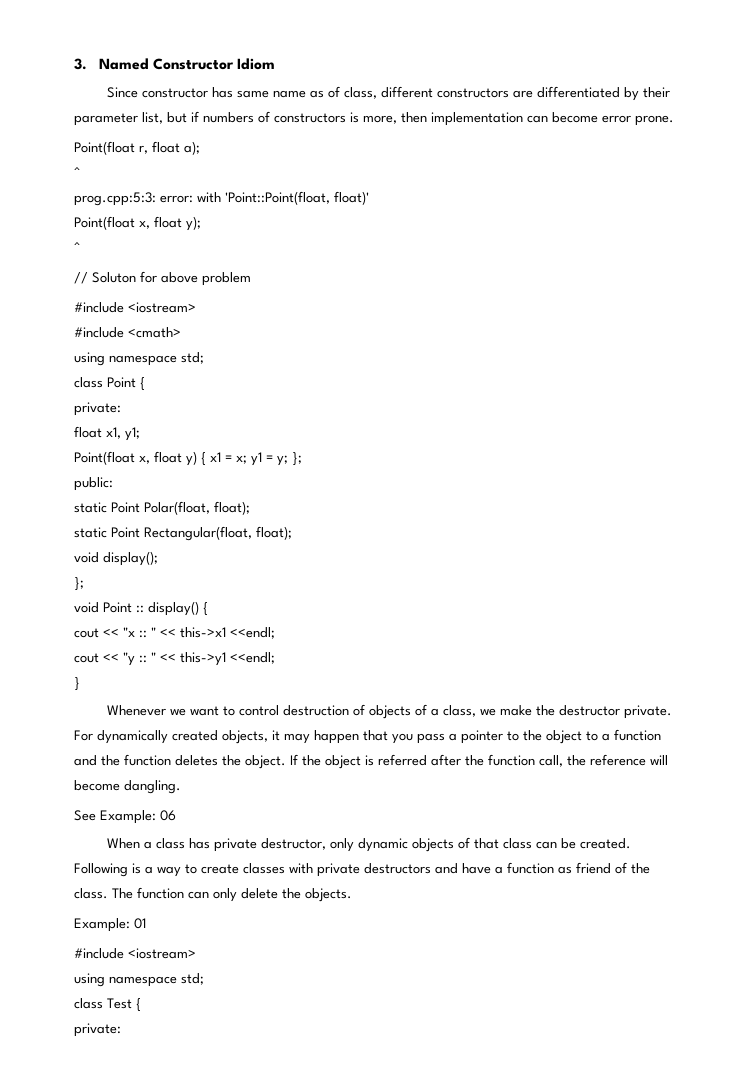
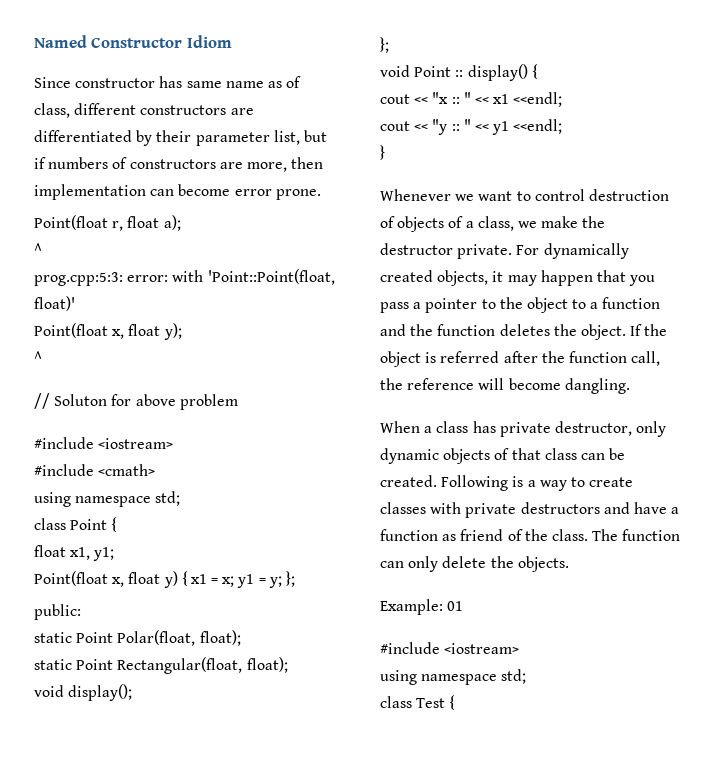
[74,58,87,70] 3. -> (34, 41) none
[350,112,359,123] is -> [219,162,243,169] are
[74,402,121,416] // private: -> (118, 524) none
[180,627,226,638] this->x1 -> [493,94,510,104] x1
[180,652,226,666] this->y1 -> [492,121,510,135] y1
[74,810,176,824] // See Example: 06 -> (630, 386) none
[74,1023,121,1037] // private: -> (456, 702) none

